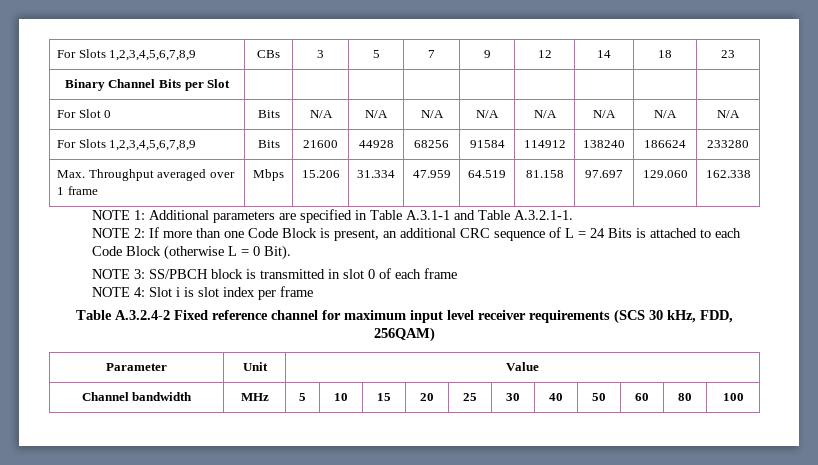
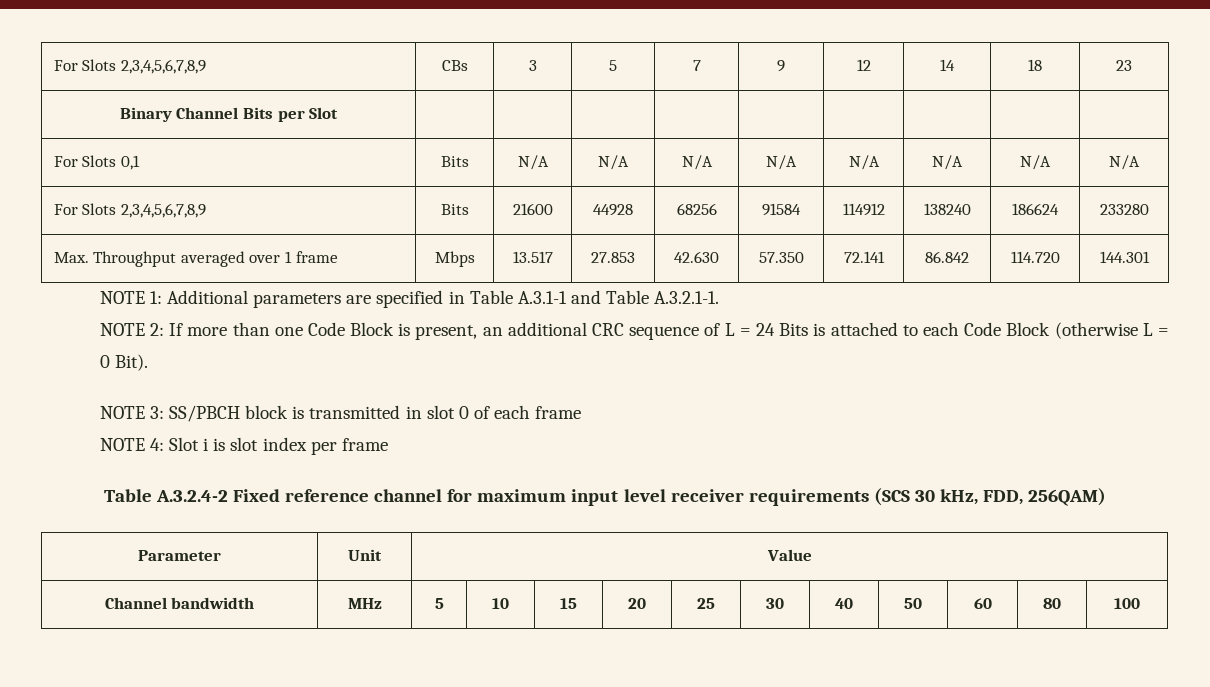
[57,49,197,61] For Slots 1,2,3,4,5,6,7,8,9 -> [53,59,206,74] For Slots 2,3,4,5,6,7,8,9
[78,109,112,118] Slot 0 -> [82,155,140,170] Slots 0,1
[109,140,197,151] 1,2,3,4,5,6,7,8,9 -> [120,203,206,218] 2,3,4,5,6,7,8,9
[301,170,340,178] [357,170,395,178] [412,170,451,178] [468,170,506,178] [525,170,564,178] [585,170,623,178] [642,170,688,178] [705,170,751,178] 15.206 | 31.334 | 47.959 | 64.519 | 81.158 | 97.697 | 129.060 | 162.338 -> [512,251,553,263] [591,252,635,263] [674,251,719,263] [758,252,804,263] [843,251,885,263] [925,251,969,263] [1010,251,1060,263] [1099,251,1150,263] 13.517 | 27.853 | 42.630 | 57.350 | 72.141 | 86.842 | 114.720 | 144.301

